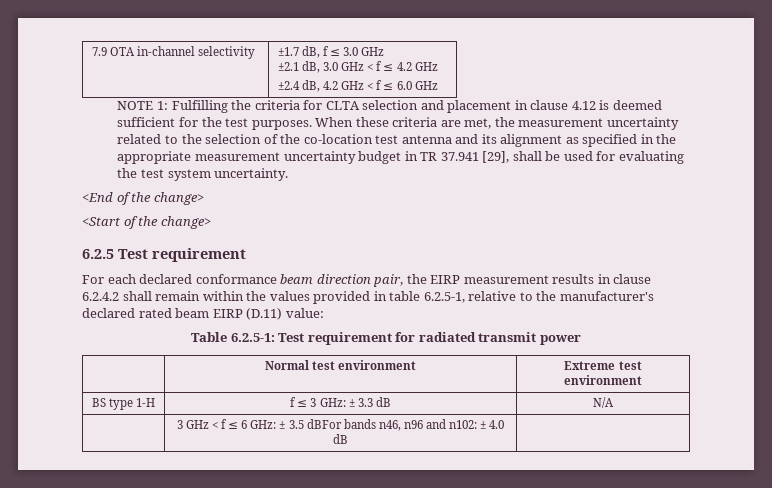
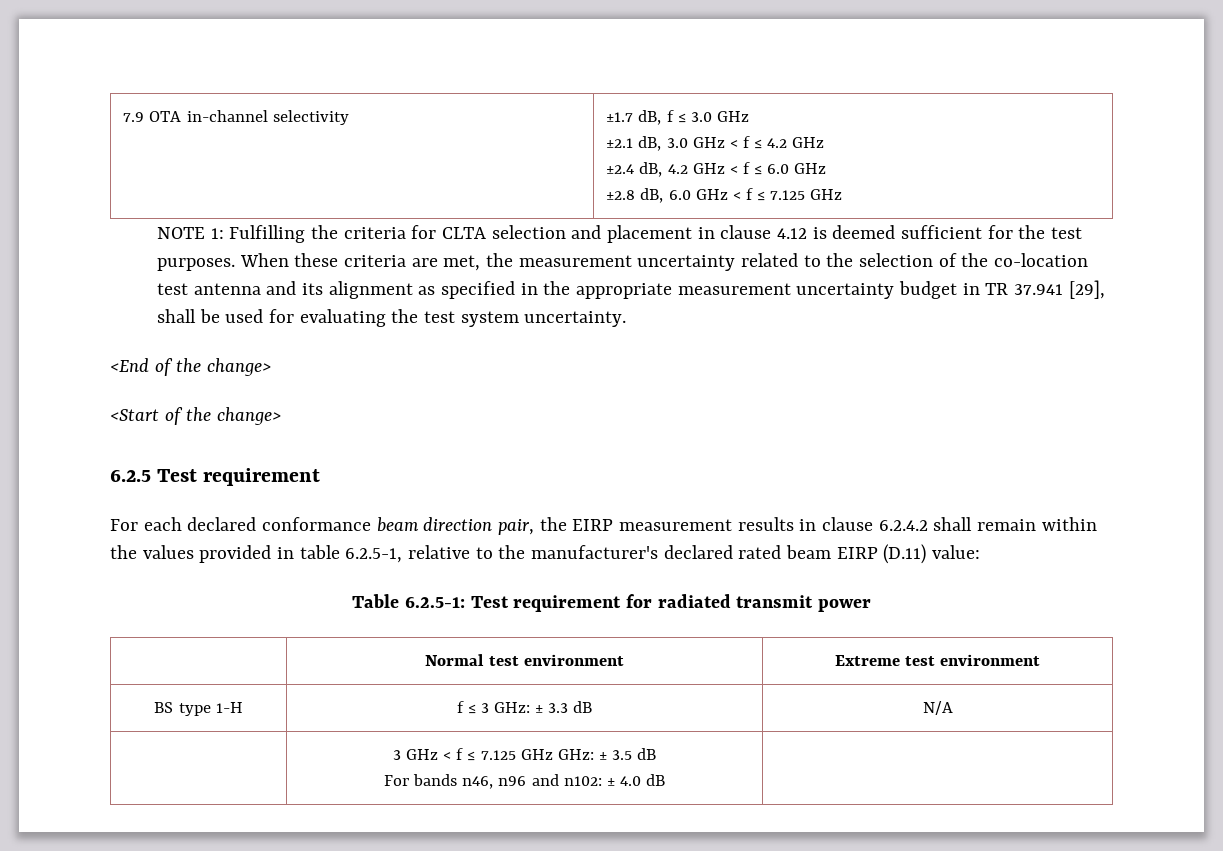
(438, 85) none -> [606,188,843,203] // ±2.8 dB, 6.0 GHz < f ≤ 7.125 GHz
[241,420,248,429] 6 -> [480,749,553,760] 7.125 GHz
[306,419,342,429] dBFor -> [637,748,657,760] [383,775,409,786] dB // For

